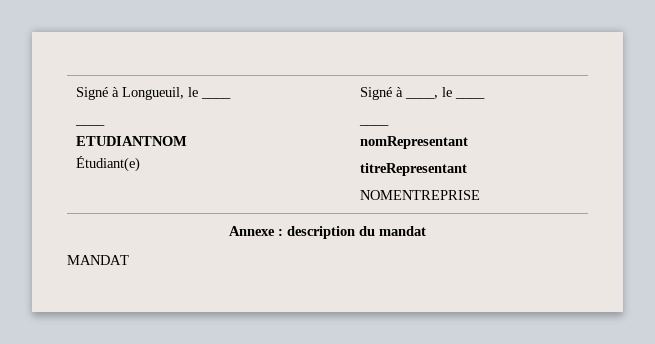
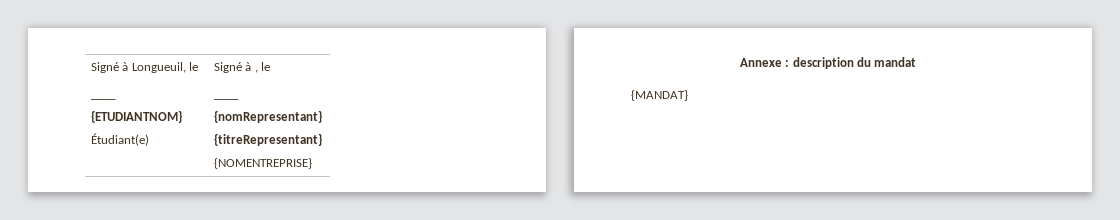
[200,97,231,99] [74,124,105,126] [75,136,187,146] ____ // ____ // ETUDIANTNOM -> [91,98,117,100] [91,110,183,123] // ____ // {ETUDIANTNOM}
[404,87,452,99] [454,97,485,99] [358,124,389,126] [359,136,468,149] [359,163,467,176] [359,190,480,200] ____, le ____ // ____ // nomRepresentant // titreRepresentant // NOMENTREPRISE -> [254,62,271,73] [214,98,240,100] [214,110,323,123] [214,133,323,146] [214,158,313,169] , le // ____ // {nomRepresentant} // {titreRepresentant} // {NOMENTREPRISE}
[67,255,129,265] MANDAT -> [631,90,688,101] {MANDAT}

